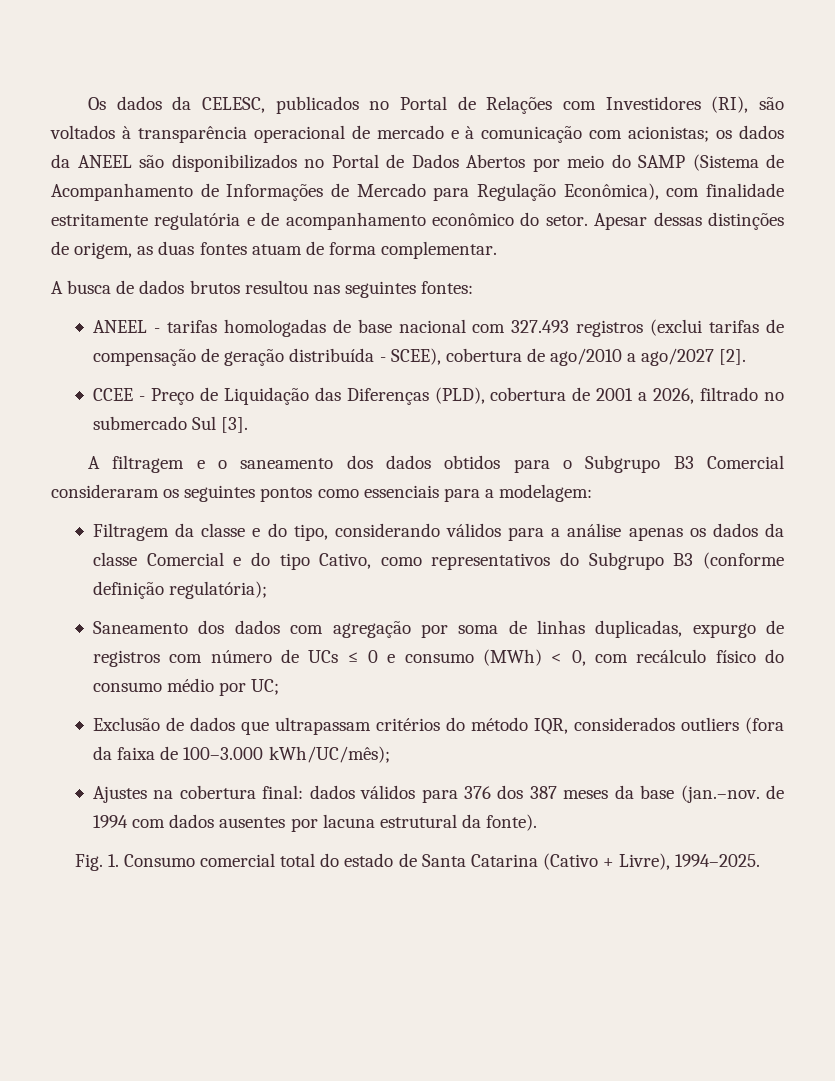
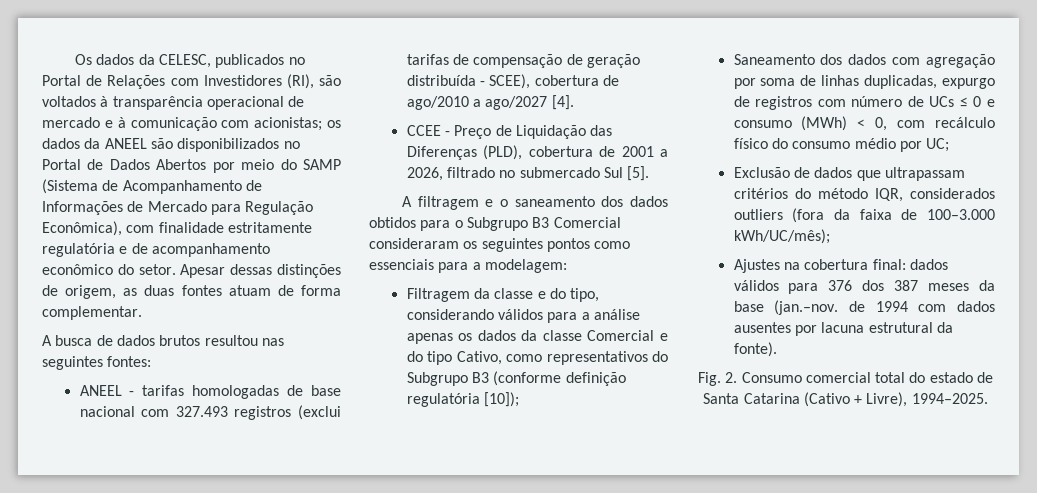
[719,349,747,365] [2]. -> [551,95,574,110] [4].
[221,417,249,433] [3]. -> [627,166,650,181] [5].
[169,581,268,599] regulatória); -> [406,392,519,407] regulatória [10]);
[107,854,119,867] 1. -> [725,372,738,383] 2.

